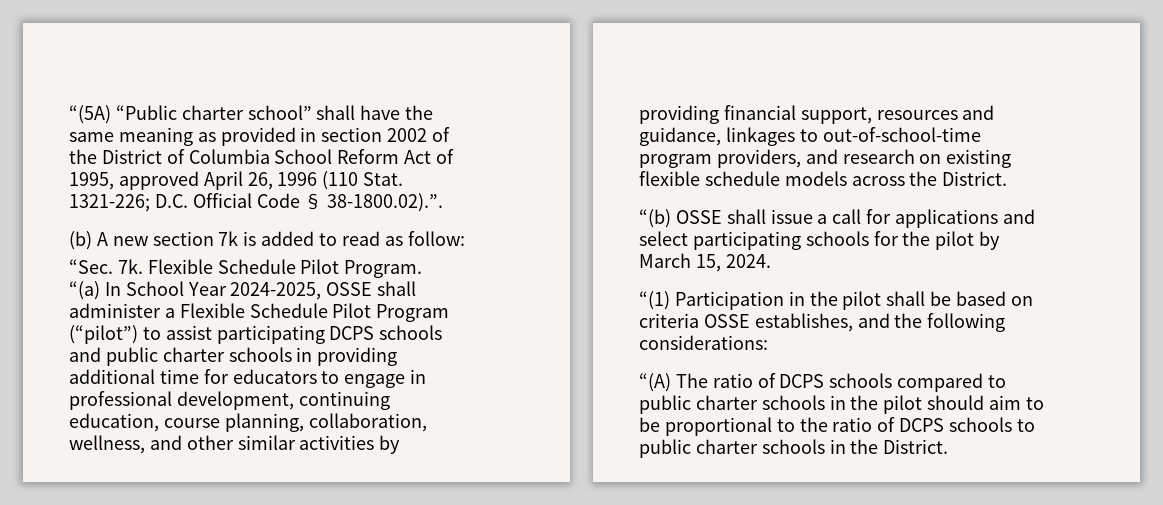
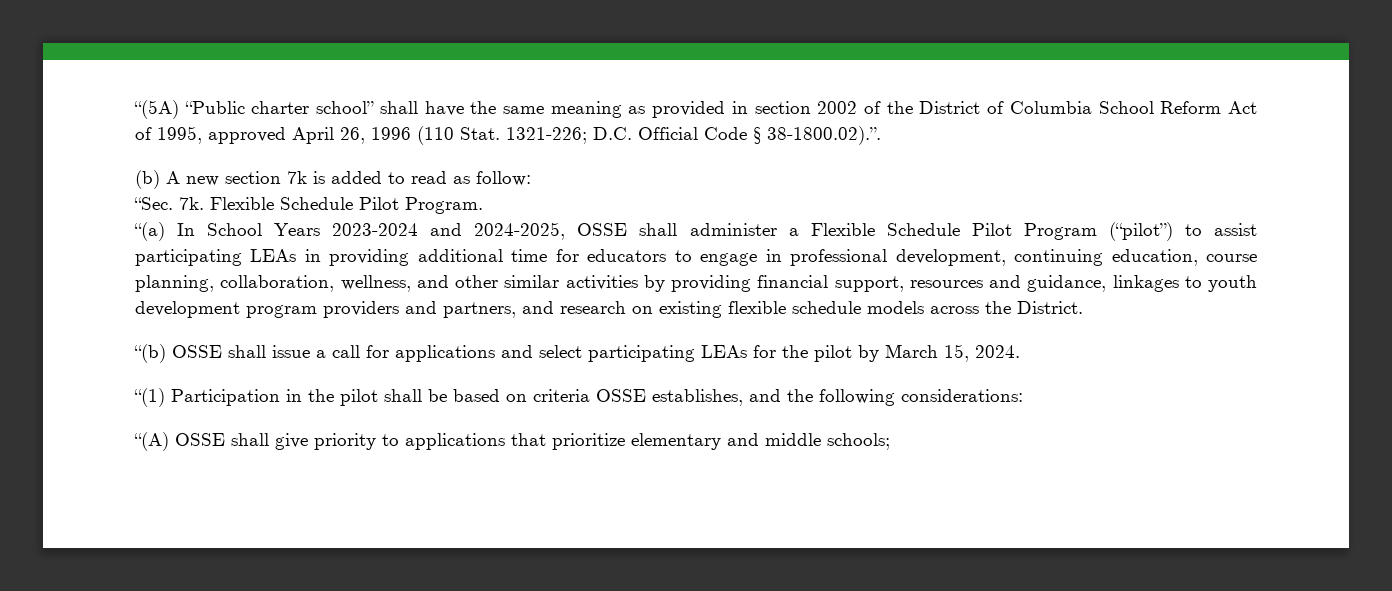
[187,282,227,296] Year -> [274,223,463,236] Years 2023-2024 and
[329,325,443,340] [69,347,292,366] DCPS schools and public charter schools -> [250,249,297,262] LEAs
[822,127,981,142] [639,149,801,168] out-of-school-time program providers, -> [1208,275,1257,292] [135,301,516,318] youth development program providers and partners,
[805,231,869,246] schools -> [701,345,747,358] LEAs
[675,373,1007,392] [639,395,1044,414] [639,417,1035,436] [639,439,949,458] The ratio of DCPS schools compared to public charter schools in the pilot should aim to be proportional to the ratio of DCPS schools to public charter schools in the District. -> [175,433,890,450] OSSE shall give priority to applications that prioritize elementary and middle schools;

